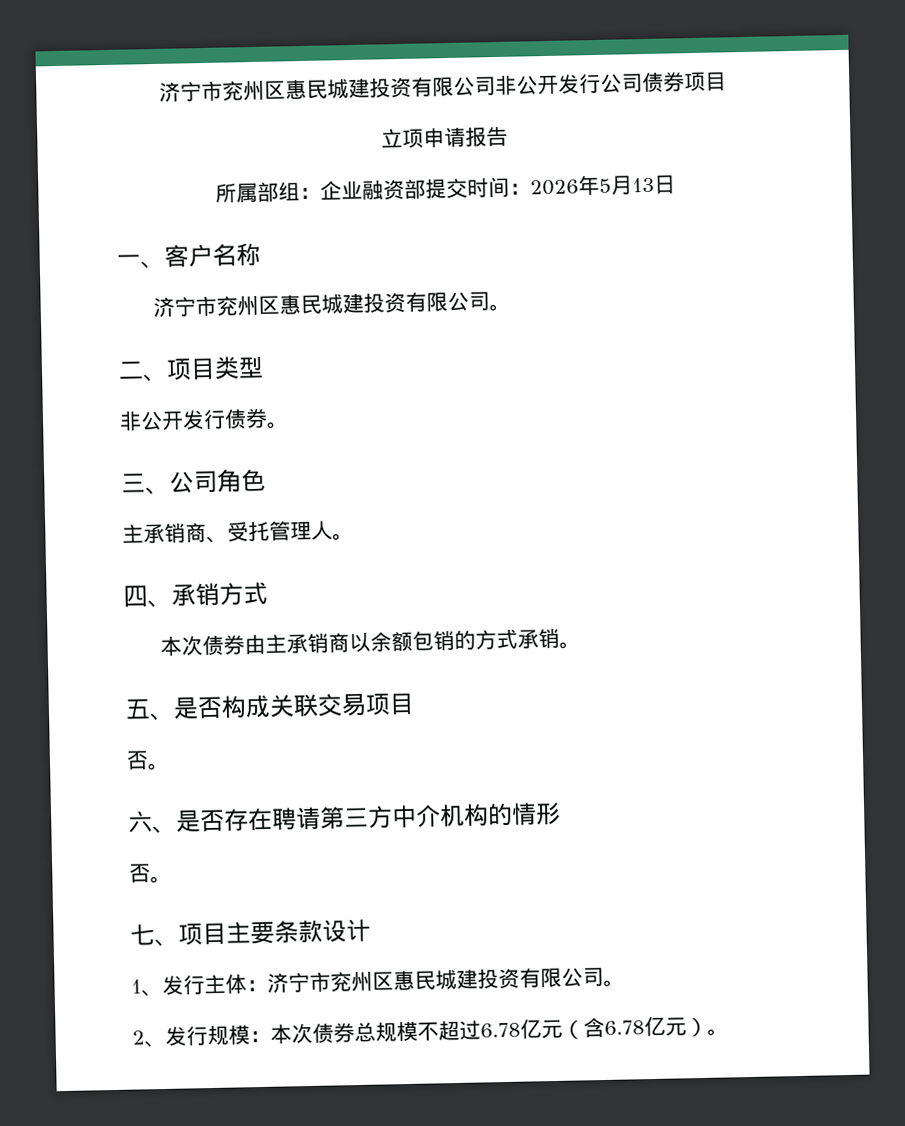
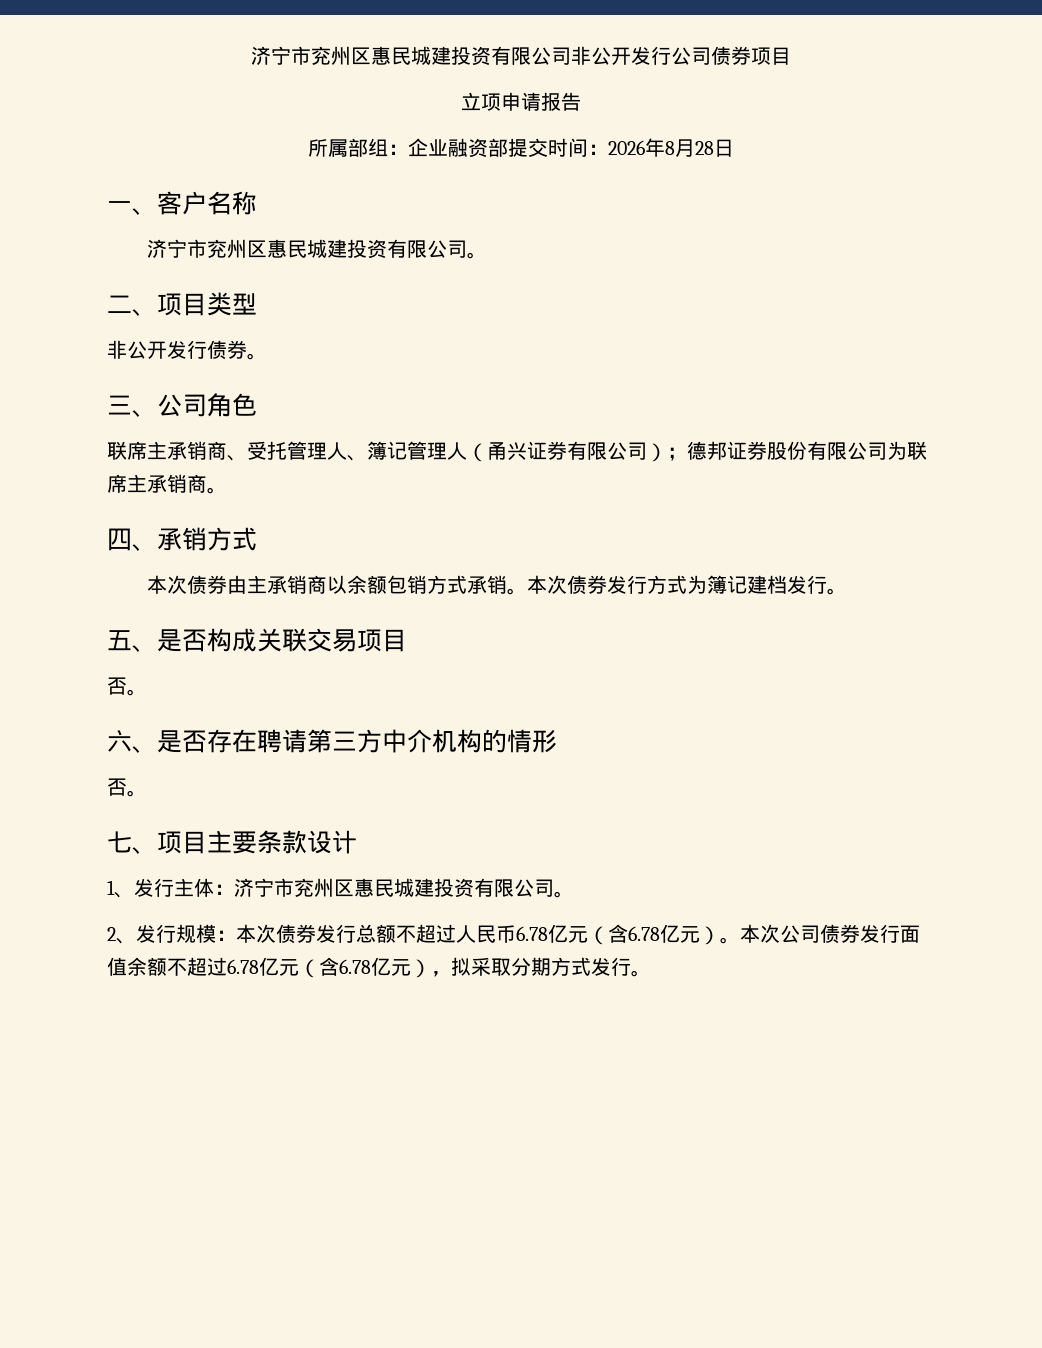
[598,175,655,195] 5月13 -> [665,139,714,157] 8月28
(266, 480) none -> [107,441,147,460] 联席
(333, 530) none -> [347,441,927,462] [107,474,207,493] 、簿记管理人（甬兴证券有限公司）；德邦证券股份有限公司为联席主承销商
[454,630,477,650] 的 -> (427, 584) none
(582, 645) none -> [526,575,847,595] 本次债券发行方式为簿记建档发行。
[354,1021,418,1043] 总规模 -> [316,924,920,945] [107,957,167,976] 发行总额不超过人民币6.78亿元（含6.78亿元）。本次公司债券发行面值余额
(708, 1027) none -> [431,957,631,977] ，拟采取分期方式发行

